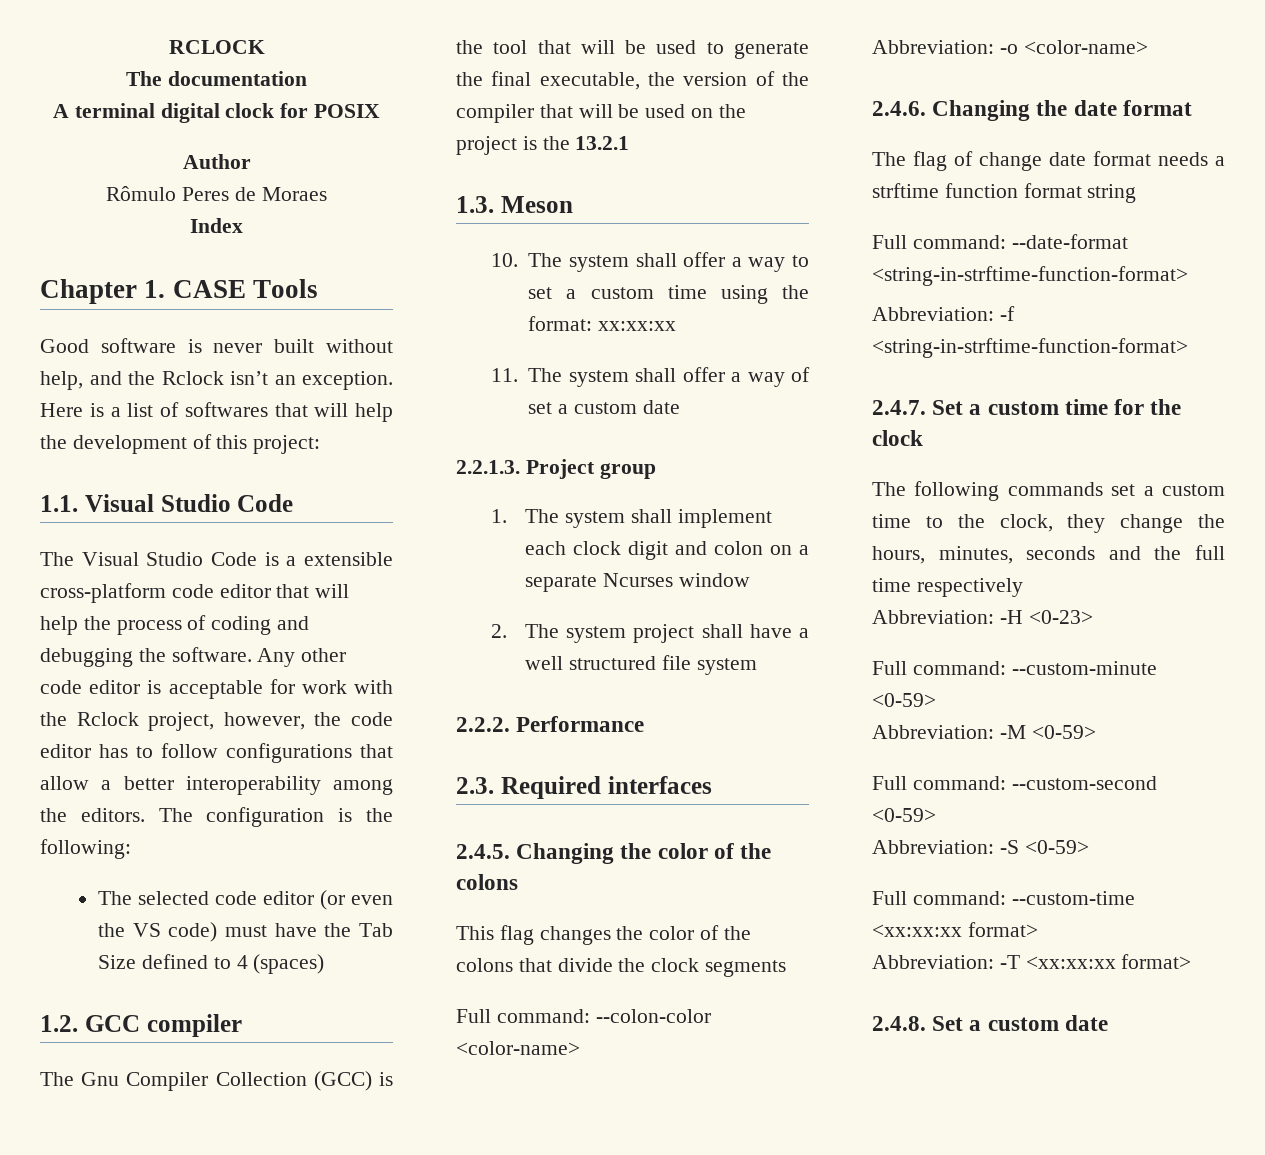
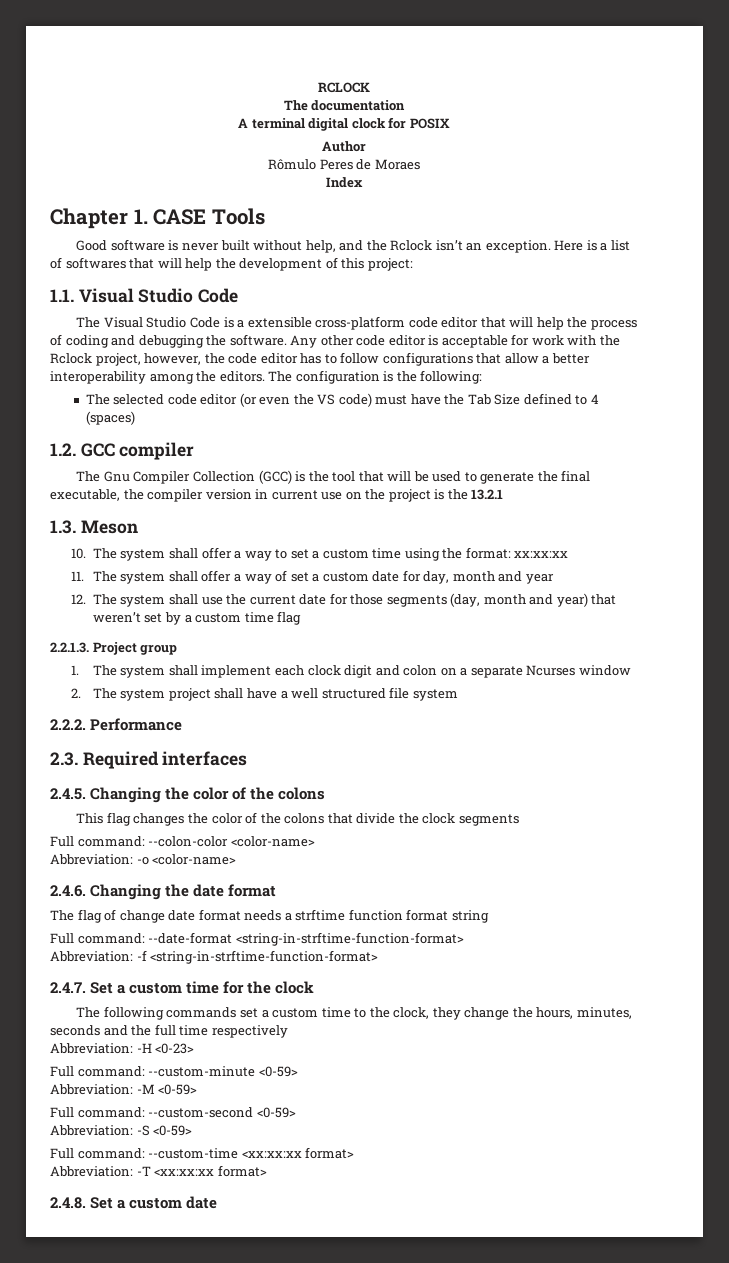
[683,71,809,86] [456,104,686,123] version of the compiler that will be used -> [147,489,343,502] compiler version in current use
(680, 407) none -> [402,570,554,584] [71,593,617,607] [92,611,302,625] for day, month and year // 12. The system shall use the current date for those segments (day, month and year) that weren’t set by a custom time flag

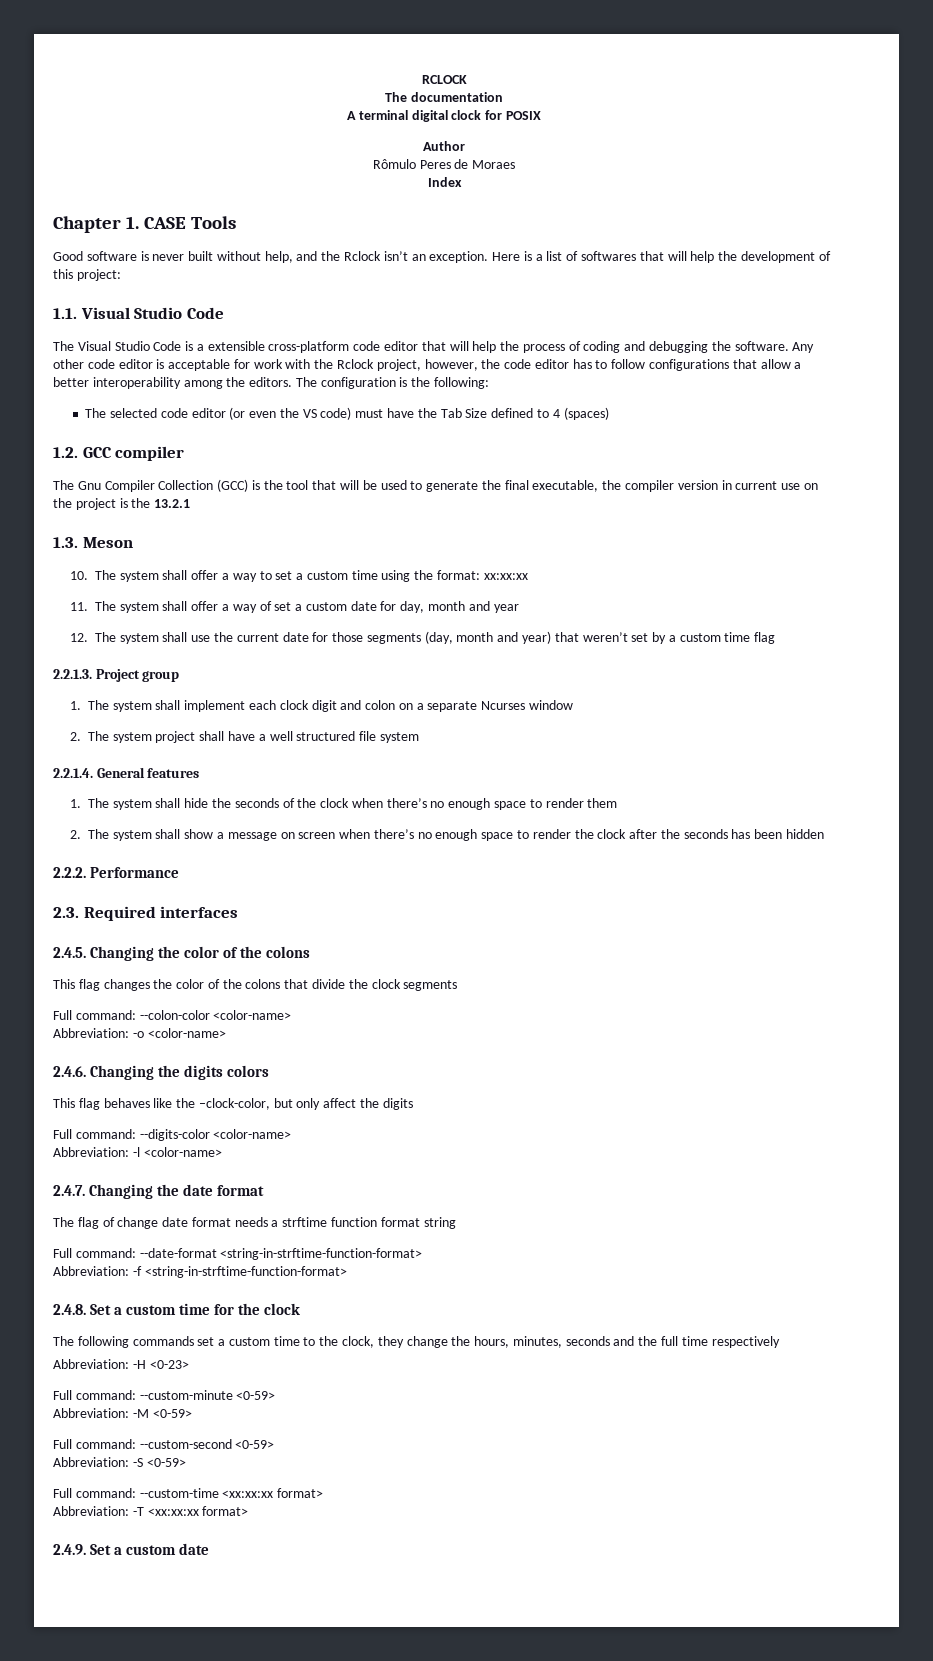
(458, 695) none -> [53,767,200,778] [69,798,618,810] [69,829,824,841] // 2.2.1.4. General features // 1. The system shall hide the seconds of the clock when there’s no enough space to render them // 2. The system shall show a message on screen when there’s no enough space to render the clock after the seconds has been hidden
(190, 890) none -> [184,1065,270,1080] [53,1098,413,1110] [53,1129,292,1141] [53,1147,222,1157] [53,1184,180,1199] digits colors // This flag behaves like the –clock-color, but only affect the digits // Full command: --digits-color <color-name> // Abbreviation: -l <color-name> // 2.4.7. Changing the
[50,982,86,993] 2.4.7. -> [53,1304,86,1315] 2.4.8.
[50,1197,86,1209] 2.4.8. -> [53,1544,86,1555] 2.4.9.

